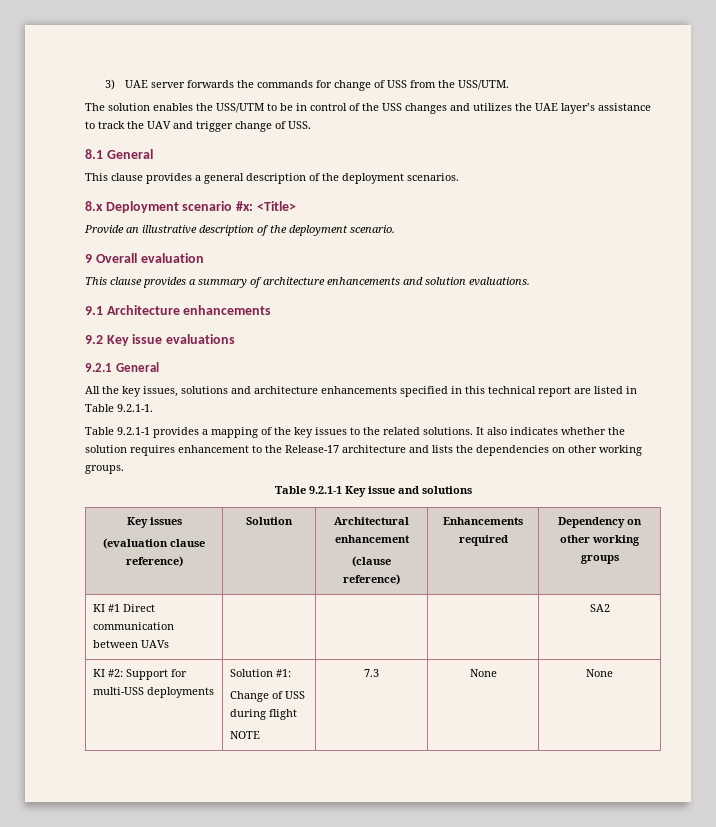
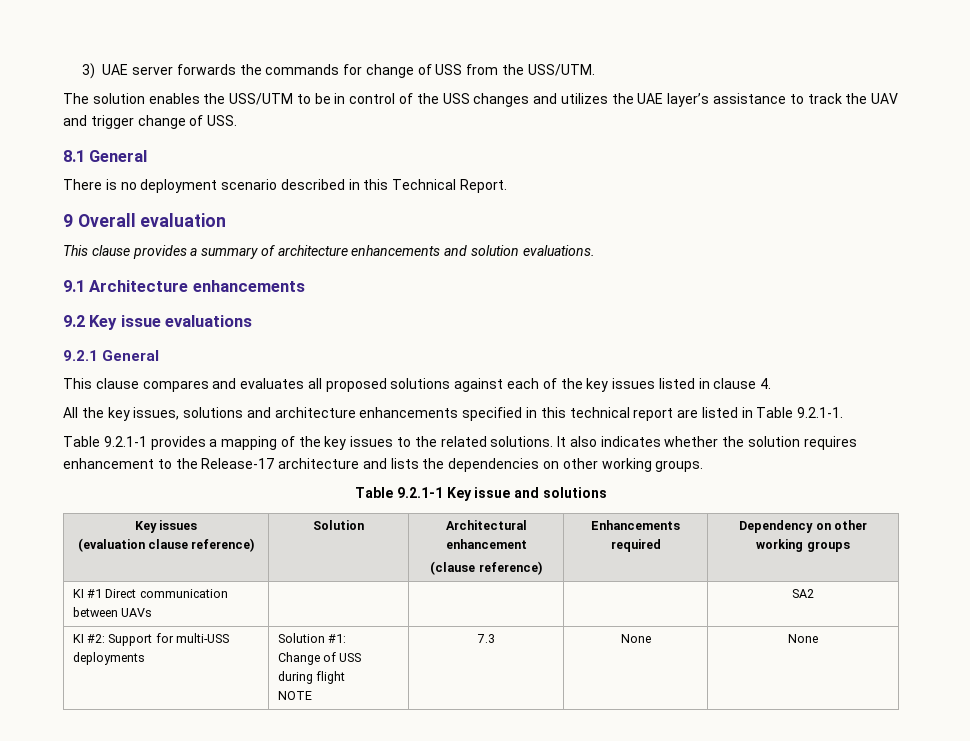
[85,173,459,184] [85,201,296,213] [84,225,395,236] This clause provides a general description of the deployment scenarios. // 8.x Deployment scenario #x: <Title> // Provide an illustrative description of the deployment scenario. -> [63,179,508,193] There is no deployment scenario described in this Technical Report.
(159, 367) none -> [63,378,772,392] // This clause compares and evaluates all proposed solutions against each of the key issues listed in clause 4.

